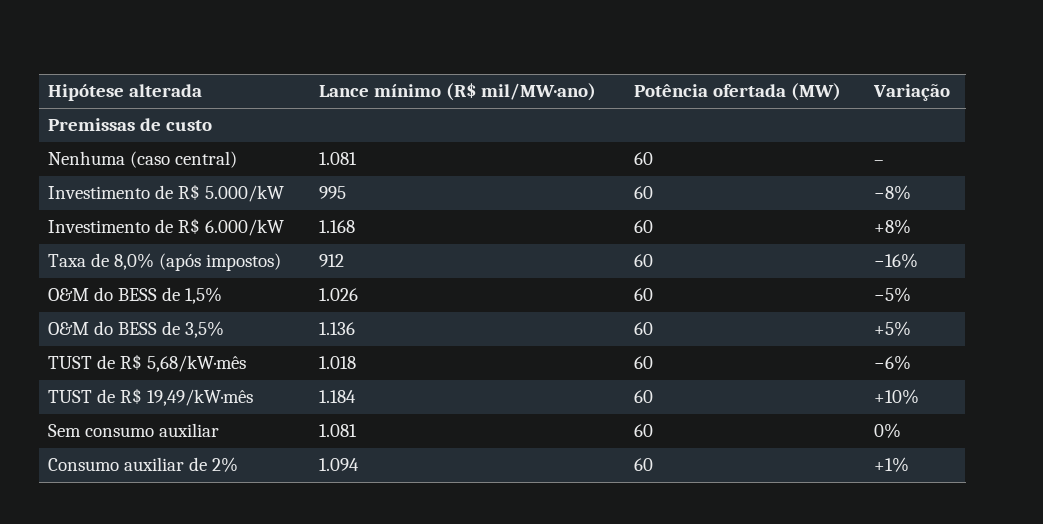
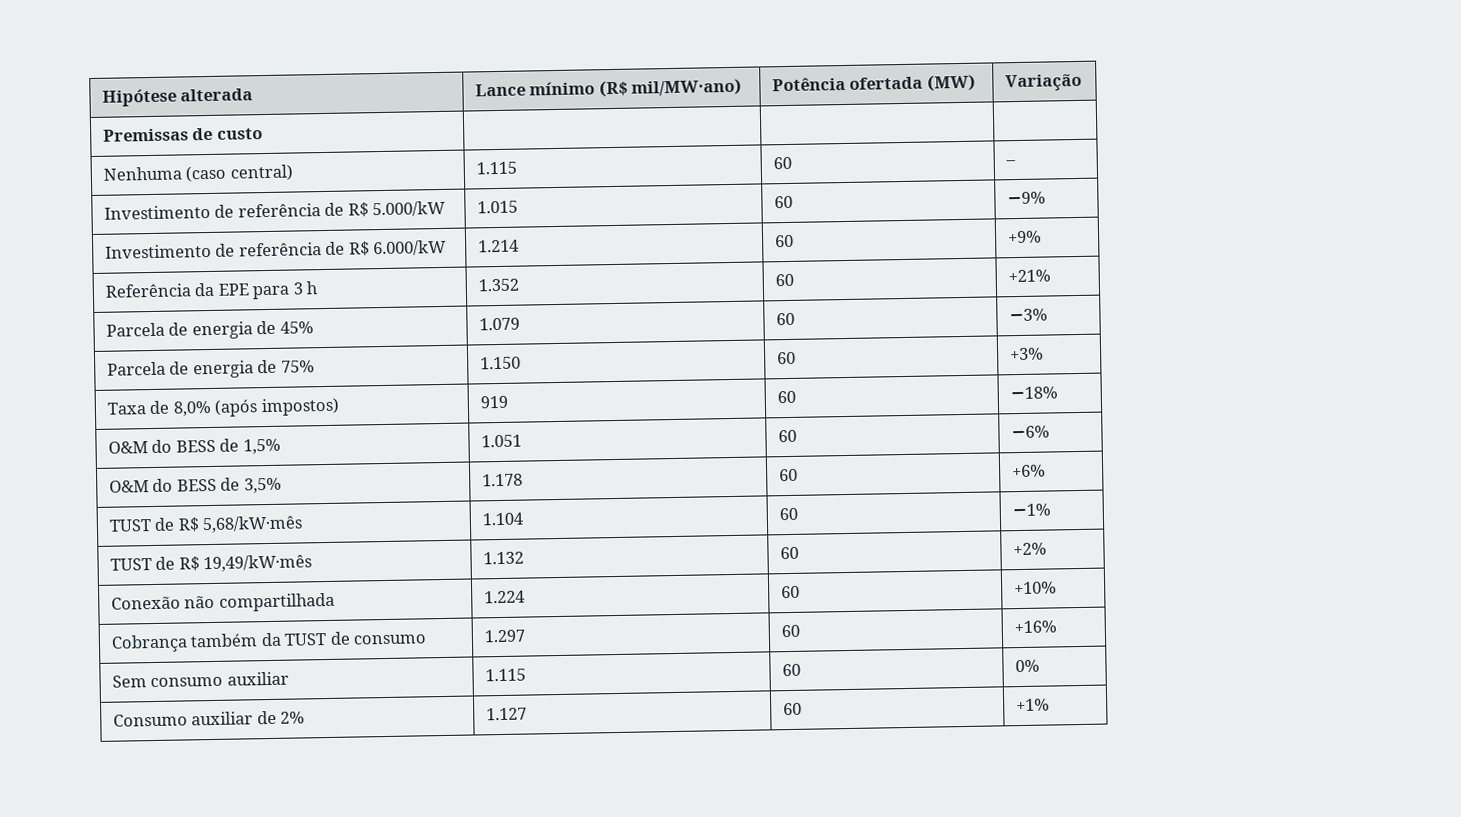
[318,152,357,165] 1.081 -> [475,161,517,175] 1.115
(174, 192) none -> [237,202,345,218] referência de
[318,186,346,199] [633,186,653,199] [873,185,911,200] [47,219,174,233] 995 | 60 | −8% // Investimento de -> [476,200,518,214] [773,195,793,209] [1006,191,1046,205] [104,241,346,259] 1.015 | 60 | −9% // Investimento de referência de
[318,220,355,233] [633,220,653,233] [873,219,911,234] 1.168 | 60 | +8% -> [477,239,519,253] [774,234,794,248] [1006,230,1042,244] [104,281,319,300] [477,278,519,292] [774,273,794,287] [1007,269,1051,283] [105,320,314,340] [478,317,520,331] [775,312,795,326] [1008,308,1048,322] [106,359,315,379] [479,356,521,370] [776,351,796,365] [1008,347,1044,361] 1.214 | 60 | +9% // Referência da EPE para 3 h | 1.352 | 60 | +21% // Parcela de energia de 45% | 1.079 | 60 | −3% // Parcela de energia de 75% | 1.150 | 60 | +3%
[318,254,344,267] [633,254,653,267] [873,253,918,268] 912 | 60 | −16% -> [479,395,508,409] [776,390,796,404] [1009,386,1058,400] 919 | 60 | −18%
[318,288,358,301] [633,288,653,301] [873,287,911,302] 1.026 | 60 | −5% -> [480,434,522,448] [777,429,797,443] [1010,425,1050,439] 1.051 | 60 | −6%
[318,322,355,335] [633,322,653,335] [873,321,911,336] 1.136 | 60 | +5% -> [481,473,523,487] [778,468,798,482] [1011,464,1046,478] 1.178 | 60 | +6%
[318,356,356,369] [633,356,653,369] [873,355,911,370] 1.018 | 60 | −6% -> [481,512,523,526] [778,507,798,521] [1011,503,1051,517] 1.104 | 60 | −1%
[318,390,356,403] [633,390,653,403] [873,389,919,404] 1.184 | 60 | +10% -> [482,551,524,565] [779,546,799,560] [1012,542,1047,556] [110,592,335,612] [483,590,525,604] [780,585,800,599] [1013,581,1057,595] [110,631,428,653] [483,629,525,643] [780,624,800,638] [1013,620,1057,634] 1.132 | 60 | +2% // Conexão não compartilhada | 1.224 | 60 | +10% // Cobrança também da TUST de consumo | 1.297 | 60 | +16%
[318,424,357,437] 1.081 -> [484,668,526,682] 1.115
[318,458,359,471] 1.094 -> [485,707,527,721] 1.127

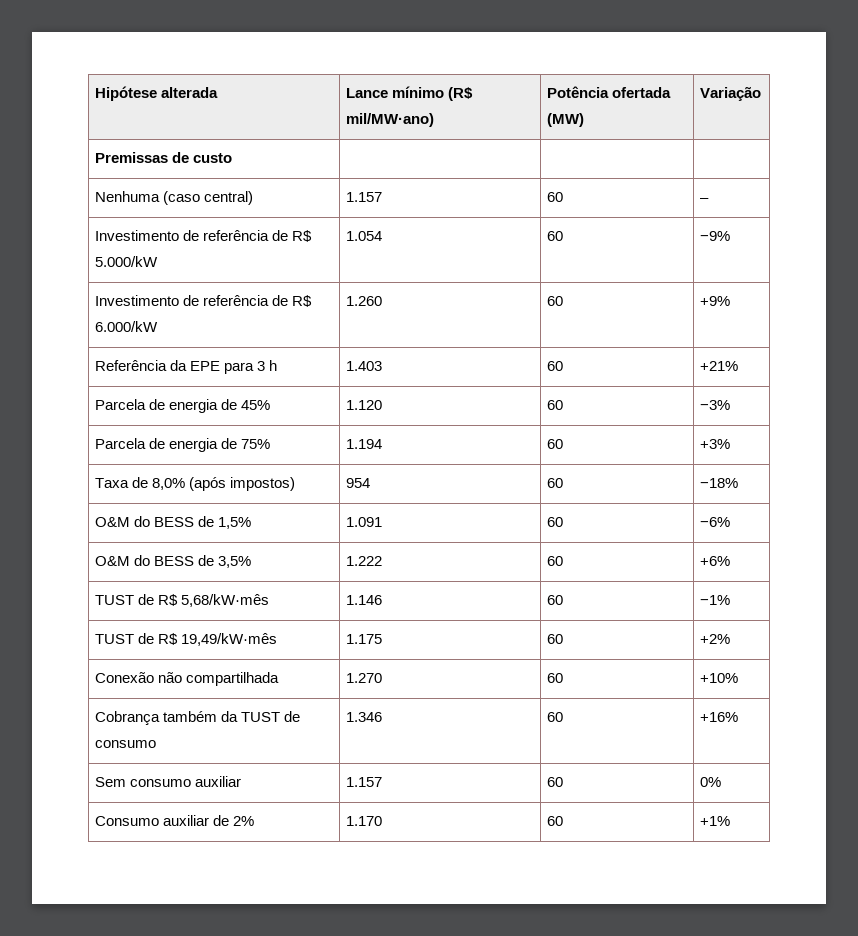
[475,161,517,175] 1.115 -> [345,192,382,202] 1.157
[476,200,518,214] 1.015 -> [345,231,382,241] 1.054
[477,239,519,253] 1.214 -> [345,296,382,306] 1.260
[477,278,519,292] 1.352 -> [345,361,382,371] 1.403
[478,317,520,331] 1.079 -> [345,400,382,410] 1.120
[479,356,521,370] 1.150 -> [345,439,382,449] 1.194
[479,395,508,409] 919 -> [345,478,370,488] 954
[480,434,522,448] 1.051 -> [345,517,382,527] 1.091
[481,473,523,487] 1.178 -> [345,556,382,566] 1.222
[481,512,523,526] 1.104 -> [345,595,382,605] 1.146
[482,551,524,565] 1.132 -> [345,634,382,644] 1.175
[483,590,525,604] 1.224 -> [345,673,382,683] 1.270
[483,629,525,643] 1.297 -> [345,712,382,722] 1.346
[484,668,526,682] 1.115 -> [345,777,382,787] 1.157
[485,707,527,721] 1.127 -> [345,816,382,826] 1.170

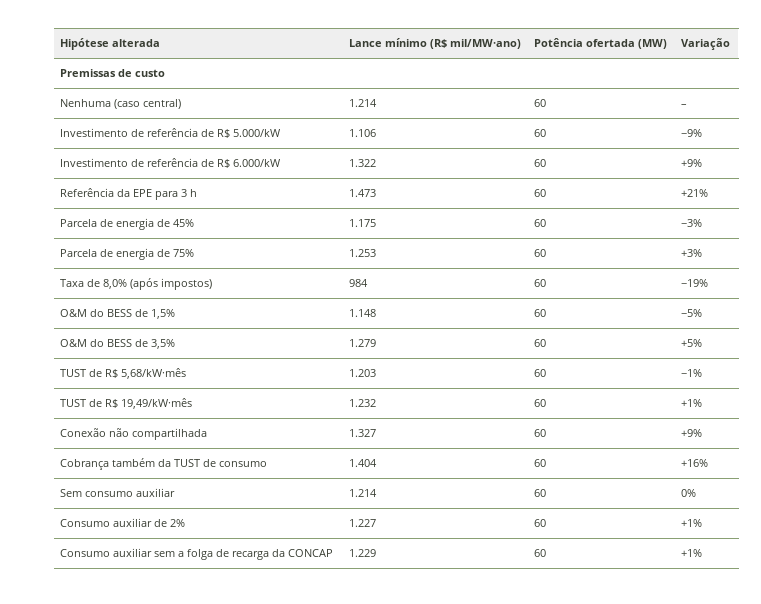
[345,192,382,202] 1.157 -> [349,99,378,107] 1.214
[345,231,382,241] 1.054 -> [349,129,377,137] 1.106
[345,296,382,306] 1.260 -> [349,159,377,167] 1.322
[345,361,382,371] 1.403 -> [349,189,377,197] 1.473
[345,400,382,410] 1.120 -> [349,219,377,227] 1.175
[345,439,382,449] 1.194 -> [349,249,377,257] 1.253
[345,478,370,488] [546,478,563,488] [699,478,738,488] 954 | 60 | −18% -> [349,279,369,287] [534,279,547,287] [681,279,709,287] 984 | 60 | −19%
[345,517,382,527] [546,517,563,527] [699,517,730,527] 1.091 | 60 | −6% -> [349,309,377,317] [534,309,547,317] [681,309,703,317] 1.148 | 60 | −5%
[345,556,382,566] [546,556,563,566] [699,556,730,566] 1.222 | 60 | +6% -> [349,339,377,347] [534,339,547,347] [681,339,703,347] 1.279 | 60 | +5%
[345,595,382,605] 1.146 -> [349,369,377,377] 1.203
[345,634,382,644] [546,634,563,644] [699,634,730,644] 1.175 | 60 | +2% -> [349,399,377,407] [534,399,547,407] [681,399,703,407] 1.232 | 60 | +1%
[345,673,382,683] [546,673,563,683] [699,673,738,683] 1.270 | 60 | +10% -> [349,429,377,437] [534,429,547,437] [681,429,703,437] 1.327 | 60 | +9%
[345,712,382,722] 1.346 -> [349,459,378,467] 1.404
[345,777,382,787] 1.157 -> [349,489,378,497] 1.214
[345,816,382,826] [546,816,563,826] [699,816,730,826] 1.170 | 60 | +1% -> [349,519,377,527] [534,519,547,527] [681,519,703,527] [60,548,334,560] [349,549,377,557] [534,549,547,557] [681,549,703,557] 1.227 | 60 | +1% // Consumo auxiliar sem a folga de recarga da CONCAP | 1.229 | 60 | +1%

